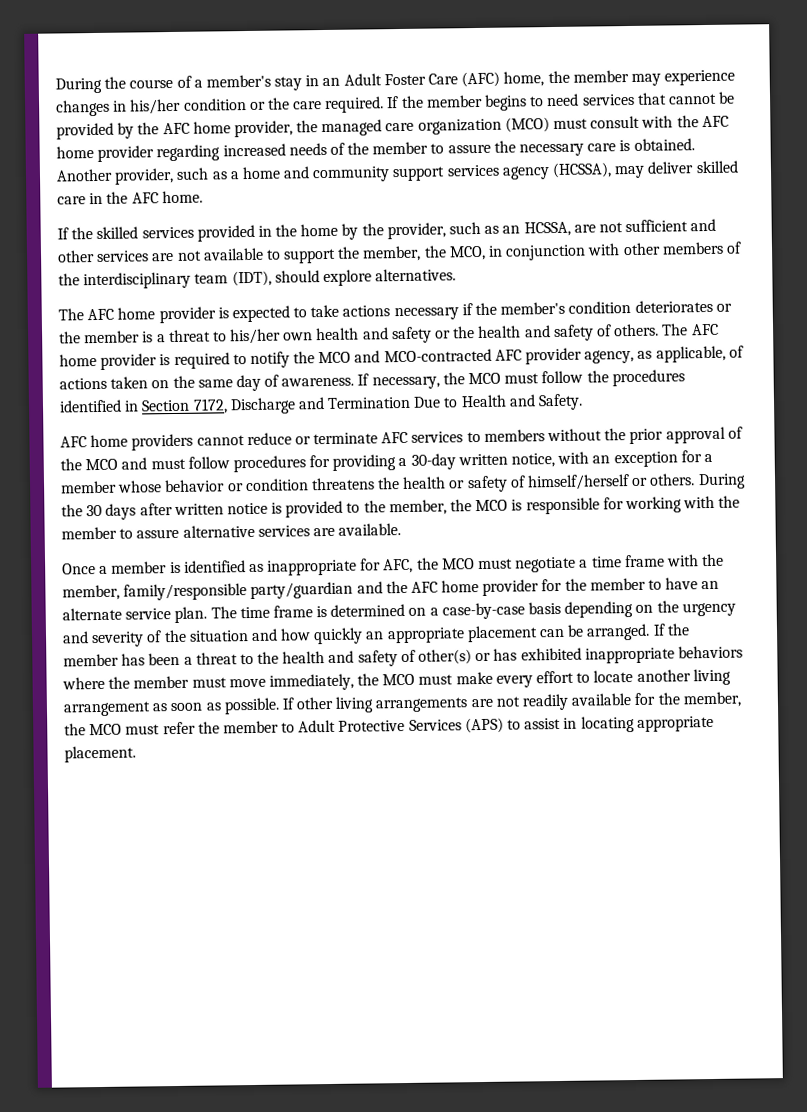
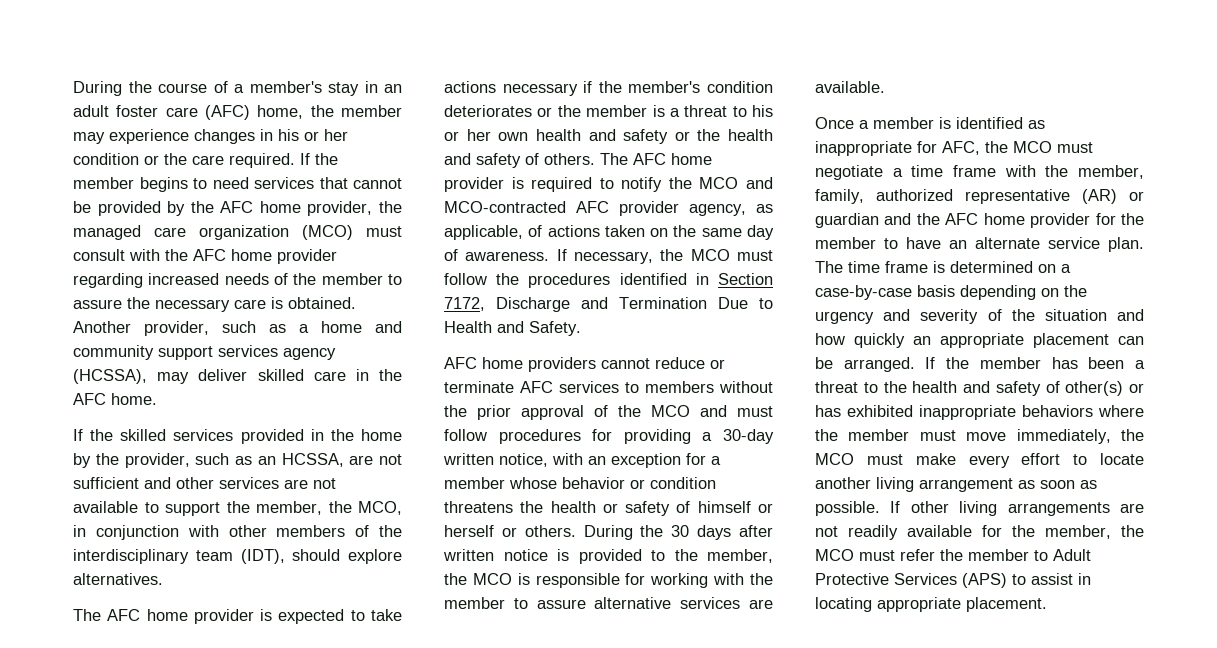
[343,73,459,86] Adult Foster Care -> [73,105,198,117] adult foster care
[130,98,182,115] his/her -> [278,129,348,141] his or her
[230,328,282,345] his/her -> [752,105,773,117] [444,129,491,141] his or her
[527,474,631,491] himself/herself -> [697,501,773,513] [444,525,494,537] himself or herself
[123,581,354,601] family/responsible party/guardian -> [815,189,1144,204] [815,213,879,228] family, authorized representative (AR) or guardian

